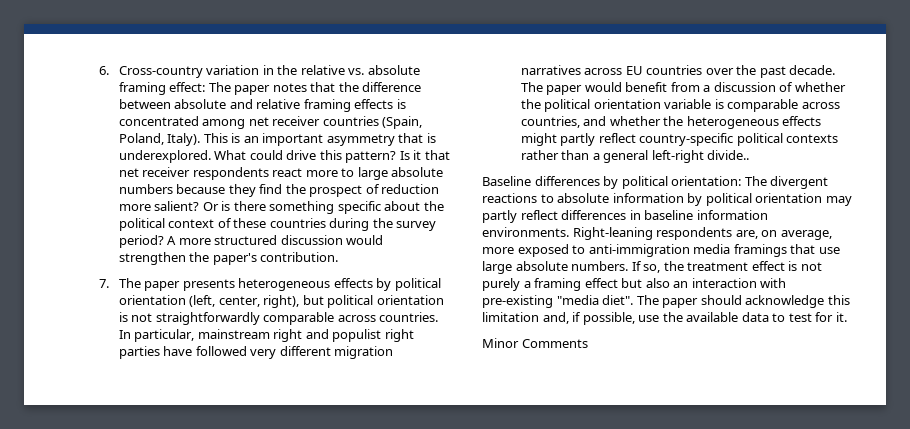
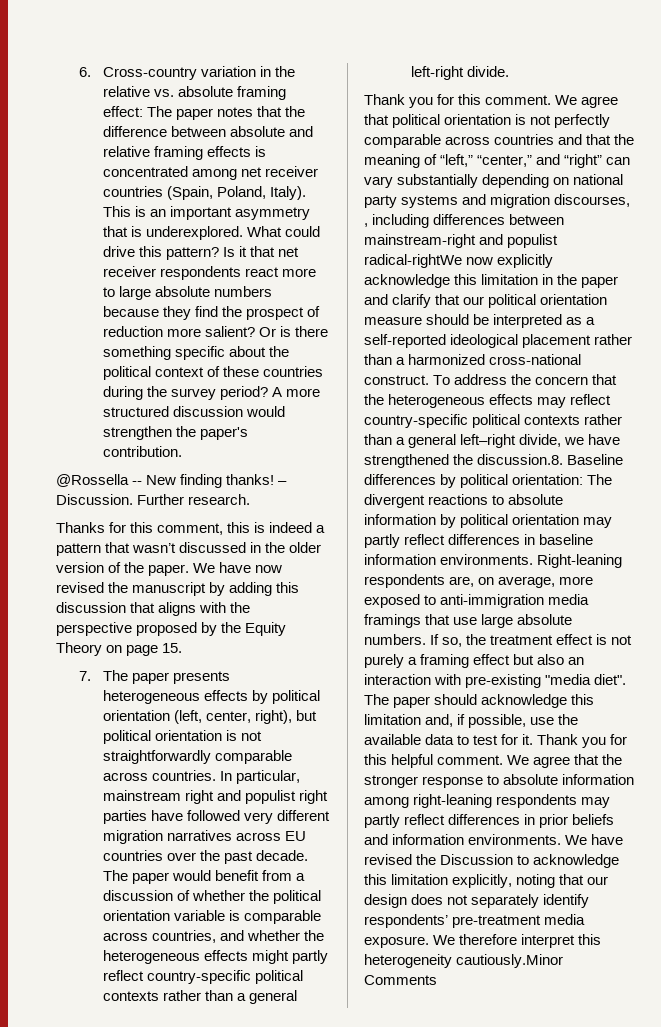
(339, 257) none -> [56,474,288,488] [56,494,251,505] [56,522,326,535] [56,542,322,556] [56,562,283,576] [56,582,300,596] [56,602,251,616] [56,622,287,636] [56,642,183,656] // @Rossella -- New finding thanks! – Discussion. Further research. // Thanks for this comment, this is indeed a pattern that wasn’t discussed in the older version of the paper. We have now revised the manuscript by adding this discussion that aligns with the perspective proposed by the Equity Theory on page 15.
[707,150,750,160] divide.. // -> [466,66,509,77] [364,94,619,108] [364,114,611,128] [364,134,635,148] [364,154,631,168] [364,174,624,188] [364,194,631,208] [364,214,565,228] [364,234,559,248] [364,254,554,268] [364,274,619,288] [364,294,608,308] [364,314,596,328] [364,334,633,348] [364,354,582,365] [364,374,618,385] [364,394,612,408] [364,414,623,428] [364,434,621,448] [364,454,564,468] divide. // Thank you for this comment. We agree that political orientation is not perfectly comparable across countries and that the meaning of “left,” “center,” and “right” can vary substantially depending on national party systems and migration discourses, , including differences between mainstream-right and populist radical-rightWe now explicitly acknowledge this limitation in the paper and clarify that our political orientation measure should be interpreted as a self-reported ideological placement rather than a harmonized cross-national construct. To address the concern that the heterogeneous effects may reflect country-specific political contexts rather than a general left–right divide, we have strengthened the discussion.8.
[482,338,519,348] // Minor -> [537,734,628,748] [364,754,623,768] [364,774,635,788] [364,794,611,808] [364,814,615,828] [364,834,624,845] [364,854,620,868] [364,874,609,888] [364,894,590,908] [364,914,586,928] [364,934,602,948] [364,954,564,968] Thank you for this helpful comment. We agree that the stronger response to absolute information among right-leaning respondents may partly reflect differences in prior beliefs and information environments. We have revised the Discussion to acknowledge this limitation explicitly, noting that our design does not separately identify respondents’ pre-treatment media exposure. We therefore interpret this heterogeneity cautiously.Minor

